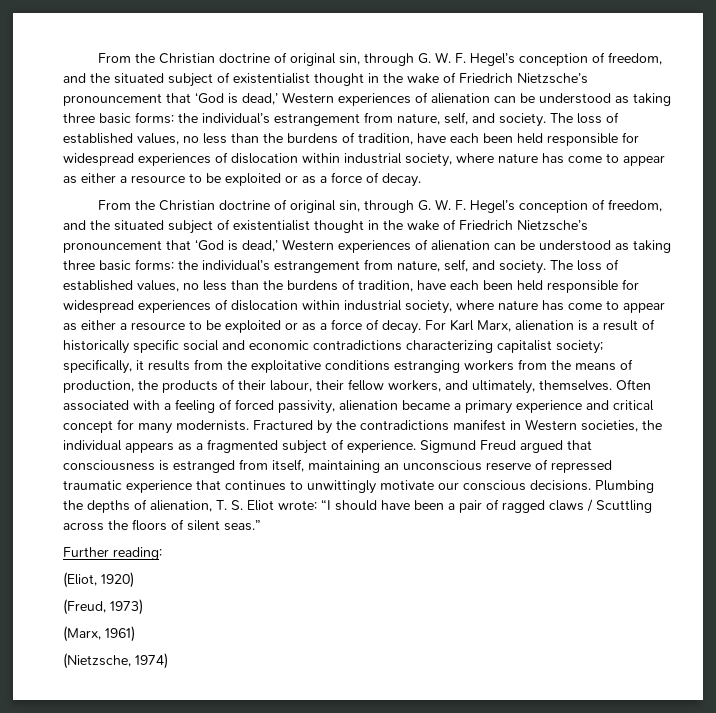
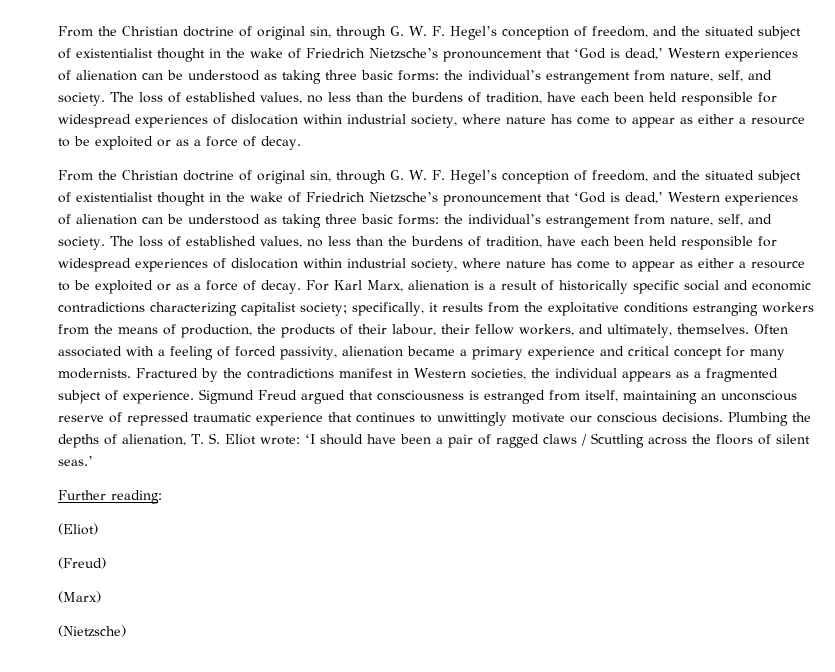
[321,499,331,510] “I -> [304,434,315,444] ‘I
[224,520,261,531] seas.” -> [58,456,93,466] seas.’
[63,572,134,588] [63,599,143,615] [63,626,135,642] [63,653,168,669] (Eliot, 1920) // (Freud, 1973) // (Marx, 1961) // (Nietzsche, 1974) -> [58,523,98,535] [58,557,106,569] [58,591,101,603] [58,625,126,637] (Eliot) // (Freud) // (Marx) // (Nietzsche)

